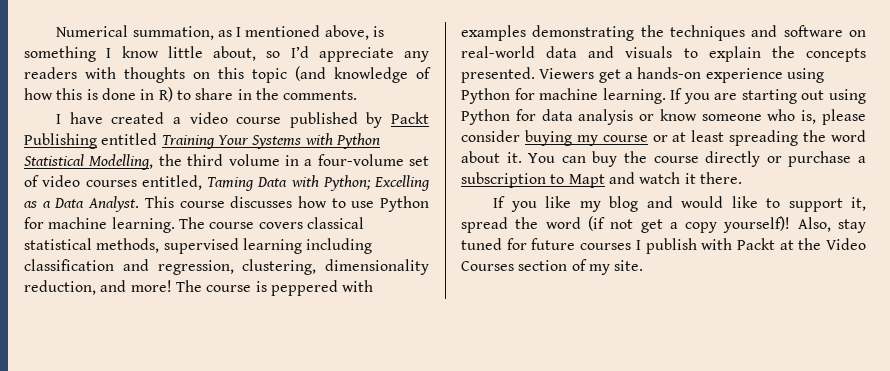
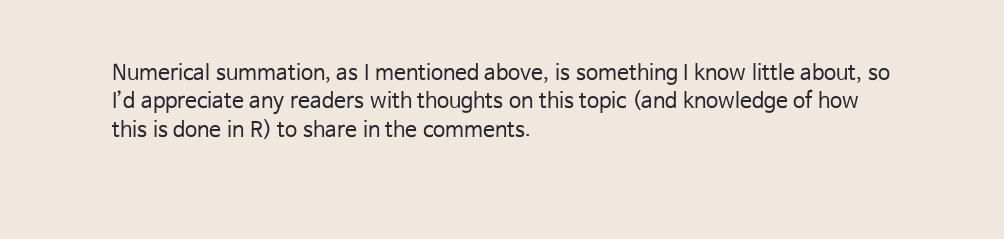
[56,112,429,128] [24,133,380,149] [24,154,429,170] [24,175,430,191] [24,196,429,212] [24,217,364,233] [24,238,373,254] [24,259,429,275] [24,280,374,296] [461,25,866,41] [461,46,866,62] [461,67,824,83] [461,88,866,104] [461,109,866,125] [461,130,866,146] [461,151,866,167] [461,172,742,188] [493,196,866,212] [461,216,866,233] [461,238,866,254] [461,259,644,275] // I have created a video course published by Packt Publishing entitled Training Your Systems with Python Statistical Modelling, the third volume in a four-volume set of video courses entitled, Taming Data with Python; Excelling as a Data Analyst. This course discusses how to use Python for machine learning. The course covers classical statistical methods, supervised learning including classification and regression, clustering, dimensionality reduction, and more! The course is peppered with examples demonstrating the techniques and software on real-world data and visuals to explain the concepts presented. Viewers get a hands-on experience using Python for machine learning. If you are starting out using Python for data analysis or know someone who is, please consider buying my course or at least spreading the word about it. You can buy the course directly or purchase a subscription to Mapt and watch it there. // If you like my blog and would like to support it, spread the word (if not get a copy yourself)! Also, stay tuned for future courses I publish with Packt at the Video Courses section of my site. -> (532, 130) none

